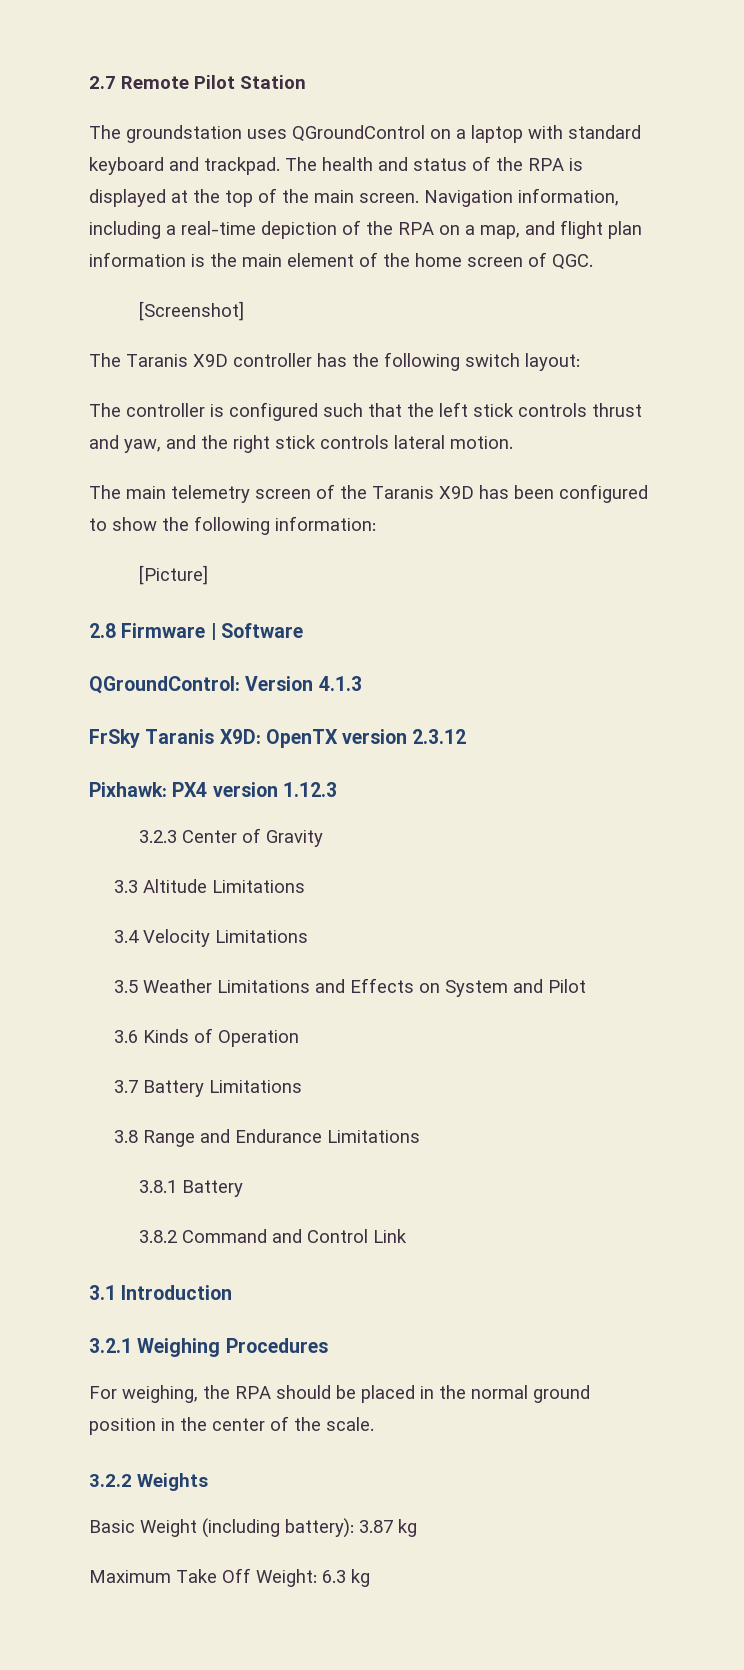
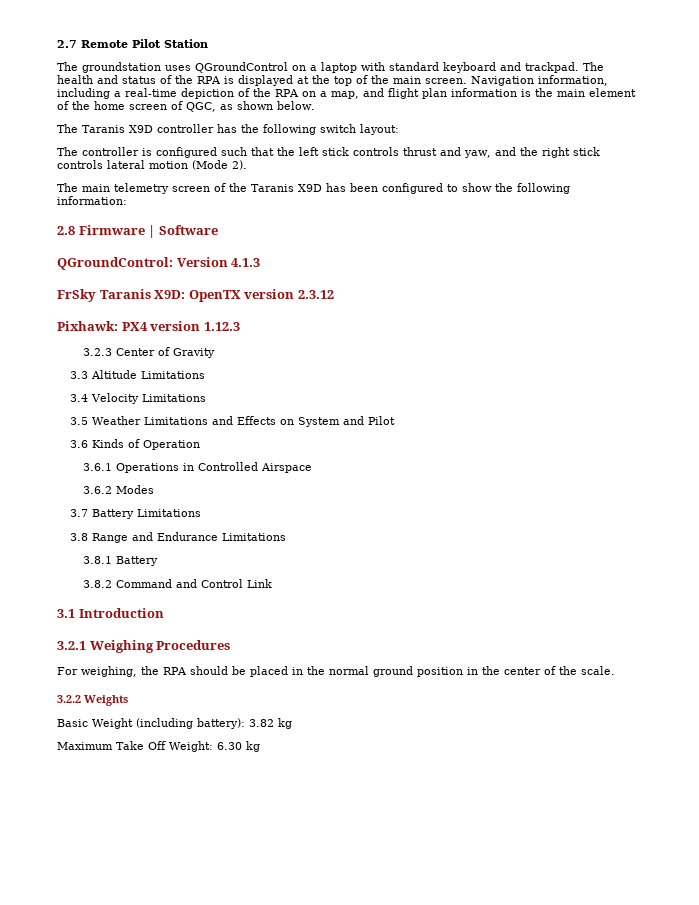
[552,254,593,270] [139,301,245,321] QGC. // [Screenshot] -> [186,101,315,112] QGC, as shown below.
[450,436,513,449] motion. -> [149,160,247,170] motion (Mode 2).
[139,565,209,585] // [Picture] -> (127, 200) none
(300, 1038) none -> [82,462,312,473] [82,485,154,494] // 3.6.1 Operations in Controlled Airspace // 3.6.2 Modes
[359,1520,393,1533] 3.87 -> [249,719,274,727] 3.82
[322,1570,346,1583] 6.3 -> [217,742,242,750] 6.30

